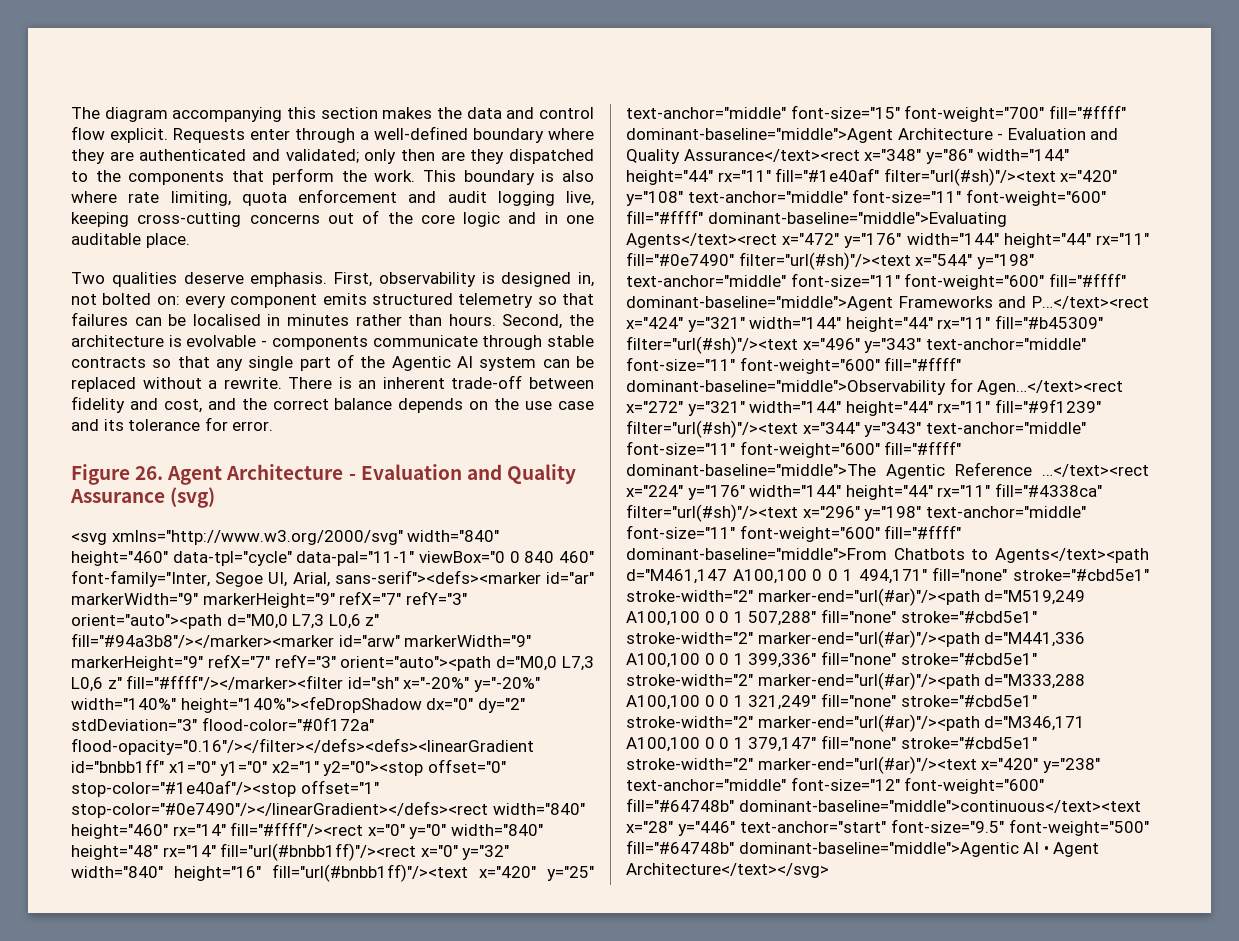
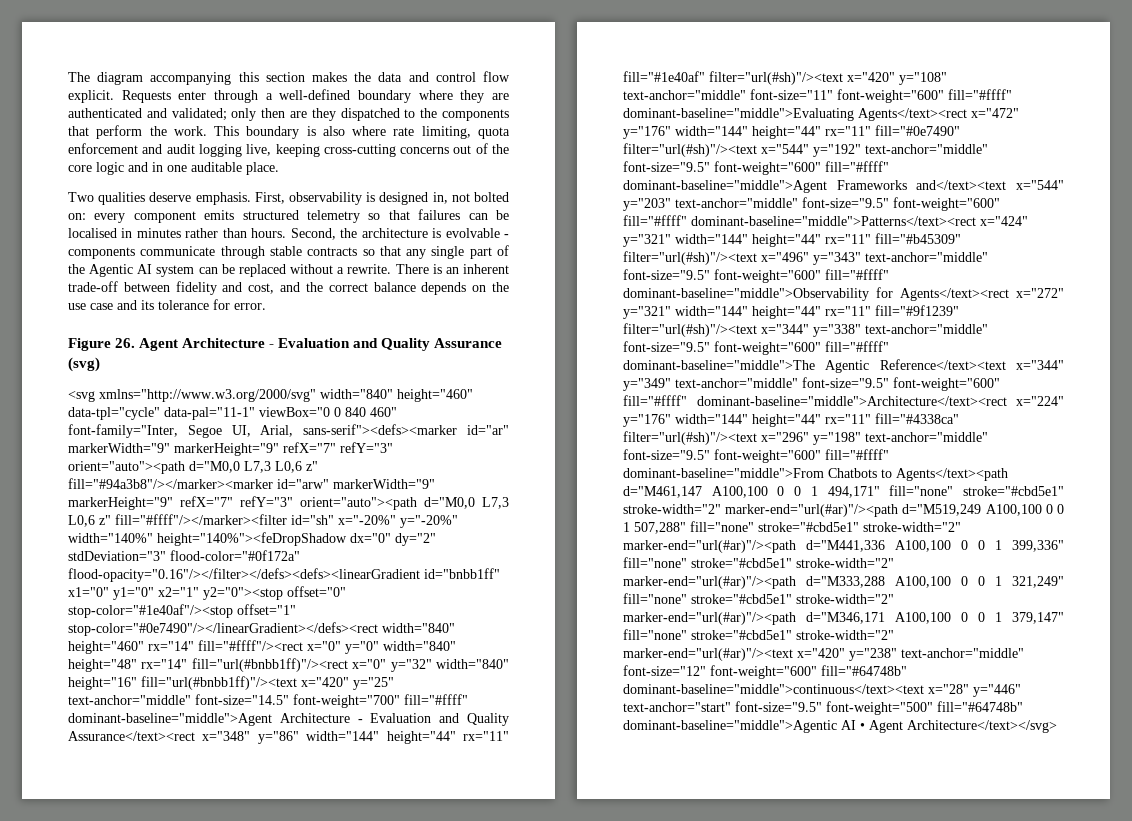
[790,105,900,119] font-size="15" -> [195,694,289,705] font-size="14.5"
[976,254,1034,269] [626,273,900,287] y="198" text-anchor="middle" font-size="11" -> [813,144,988,157] [623,161,710,172] y="192" text-anchor="middle" font-size="9.5"
[998,296,1149,309] and P…</text><rect -> [916,180,1064,190] [623,197,1000,211] [623,215,976,226] and</text><text x="544" y="203" text-anchor="middle" font-size="9.5" font-weight="600" fill="#ffff" dominant-baseline="middle">Patterns</text><rect
[626,357,735,371] font-size="11" -> [623,269,710,280] font-size="9.5"
[977,380,1124,395] Agen…</text><rect -> [900,288,1009,301] Agents</text><rect
[864,422,1086,437] [626,441,735,455] y="343" text-anchor="middle" font-size="11" -> [813,324,988,337] [623,341,710,352] y="338" text-anchor="middle" font-size="9.5"
[955,462,1149,477] Reference …</text><rect -> [879,359,1064,370] [623,377,1000,391] [623,395,1007,406] Reference</text><text x="344" y="349" text-anchor="middle" font-size="9.5" font-weight="600" fill="#ffff" dominant-baseline="middle">Architecture</text><rect
[626,525,735,539] font-size="11" -> [623,449,710,460] font-size="9.5"

